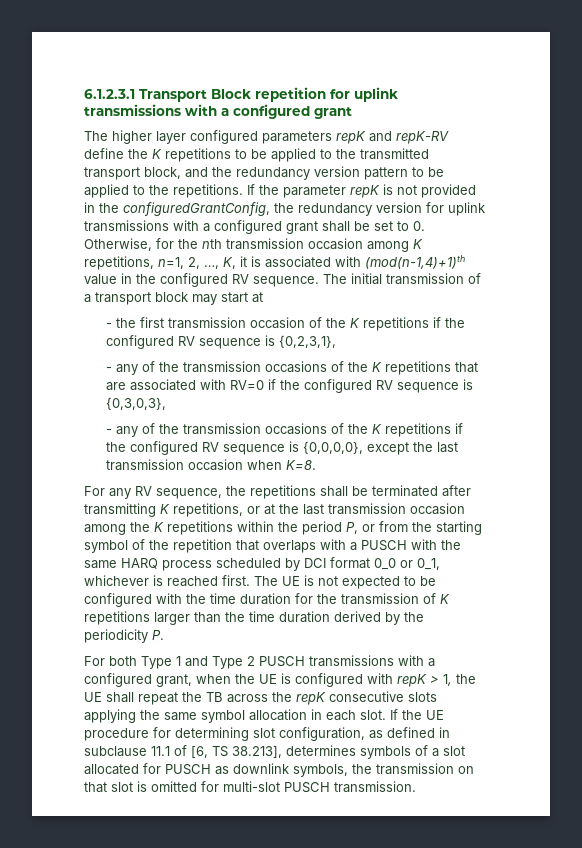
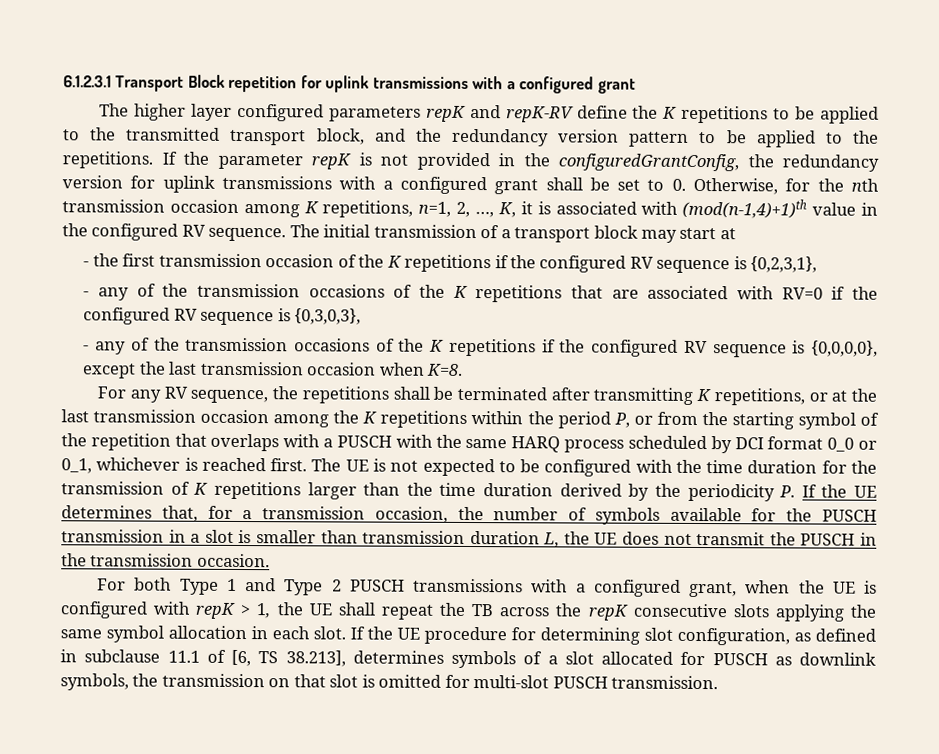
(164, 635) none -> [801,484,877,498] [61,505,877,525] [61,529,878,548] [61,553,270,568] If the UE determines that, for a transmission occasion, the number of symbols available for the PUSCH transmission in a slot is smaller than transmission duration L, the UE does not transmit the PUSCH in the transmission occasion.

